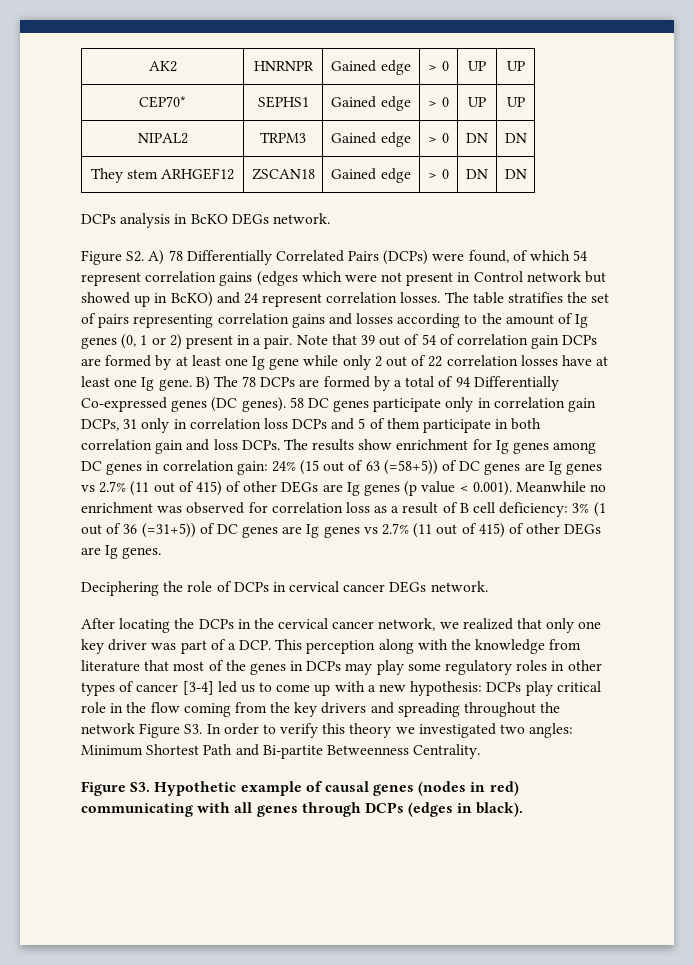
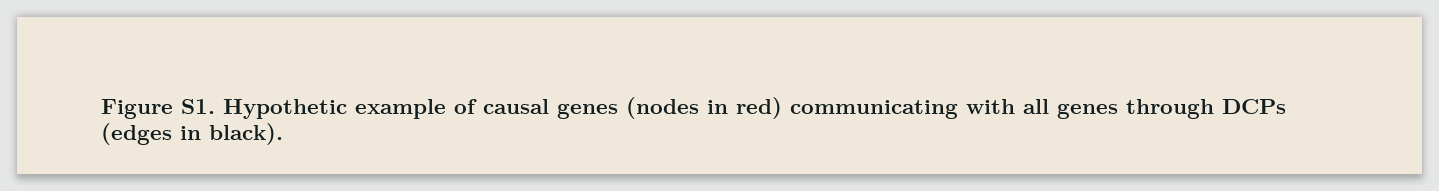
[148,61,177,72] [253,61,314,71] [331,60,411,75] [428,61,449,71] [468,61,486,71] [506,61,525,71] [139,96,186,108] [257,96,309,108] [331,96,411,111] [428,97,449,107] [468,97,486,107] [506,97,525,107] [137,133,188,144] [260,132,306,143] [331,132,411,147] [428,133,449,143] [466,133,488,143] [504,133,527,143] [90,168,235,183] [251,168,315,180] [331,168,411,183] [428,169,449,179] [466,169,488,179] [504,169,527,179] [81,213,330,228] [81,250,588,265] [81,271,607,286] [81,292,610,307] [81,313,589,328] [81,334,598,349] [81,355,609,370] [81,376,559,391] [81,397,597,412] [81,418,542,433] [81,439,597,454] [81,460,602,475] [81,481,607,496] [81,502,606,517] [81,523,602,538] [81,545,162,559] [81,581,488,596] [81,618,602,633] [81,639,582,654] [81,660,602,675] [81,681,601,696] [81,702,561,717] [81,723,574,738] [81,744,481,759] [81,781,151,796] AK2 | HNRNPR | Gained edge | > 0 | UP | UP // CEP70* | SEPHS1 | Gained edge | > 0 | UP | UP // NIPAL2 | TRPM3 | Gained edge | > 0 | DN | DN // They stem ARHGEF12 | ZSCAN18 | Gained edge | > 0 | DN | DN // DCPs analysis in BcKO DEGs network. // Figure S2. A) 78 Differentially Correlated Pairs (DCPs) were found, of which 54 represent correlation gains (edges which were not present in Control network but showed up in BcKO) and 24 represent correlation losses. The table stratifies the set of pairs representing correlation gains and losses according to the amount of Ig genes (0, 1 or 2) present in a pair. Note that 39 out of 54 of correlation gain DCPs are formed by at least one Ig gene while only 2 out of 22 correlation losses have at least one Ig gene. B) The 78 DCPs are formed by a total of 94 Differentially Co-expressed genes (DC genes). 58 DC genes participate only in correlation gain DCPs, 31 only in correlation loss DCPs and 5 of them participate in both correlation gain and loss DCPs. The results show enrichment for Ig genes among DC genes in correlation gain: 24% (15 out of 63 (=58+5)) of DC genes are Ig genes vs 2.7% (11 out of 415) of other DEGs are Ig genes (p value < 0.001). Meanwhile no enrichment was observed for correlation loss as a result of B cell deficiency: 3% (1 out of 36 (=31+5)) of DC genes are Ig genes vs 2.7% (11 out of 415) of other DEGs are Ig genes. // Deciphering the role of DCPs in cervical cancer DEGs network. // After locating the DCPs in the cervical cancer network, we realized that only one key driver was part of a DCP. This perception along with the knowledge from literature that most of the genes in DCPs may play some regulatory roles in other types of cancer [3-4] led us to come up with a new hypothesis: DCPs play critical role in the flow coming from the key drivers and spreading throughout the network Figure S3. In order to verify this theory we investigated two angles: Minimum Shortest Path and Bi-partite Betweenness Centrality. // Figure S3. -> [101,99,215,119] Figure S1.

